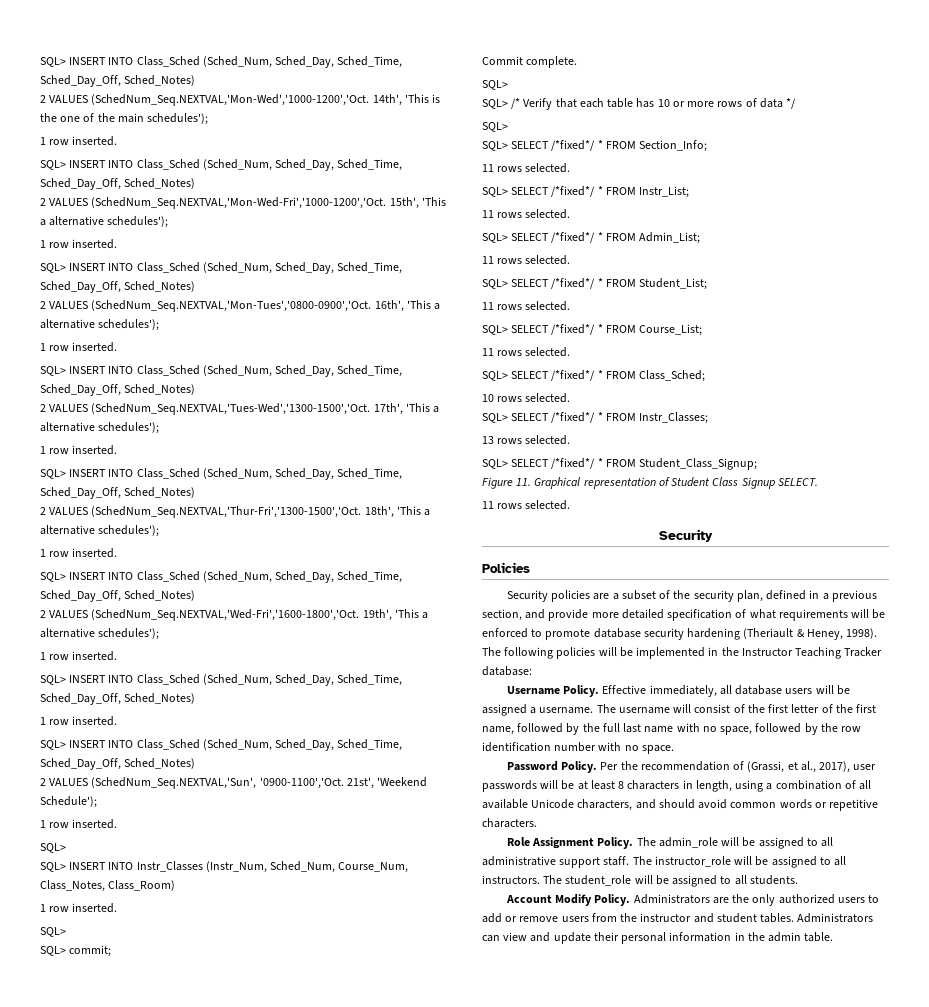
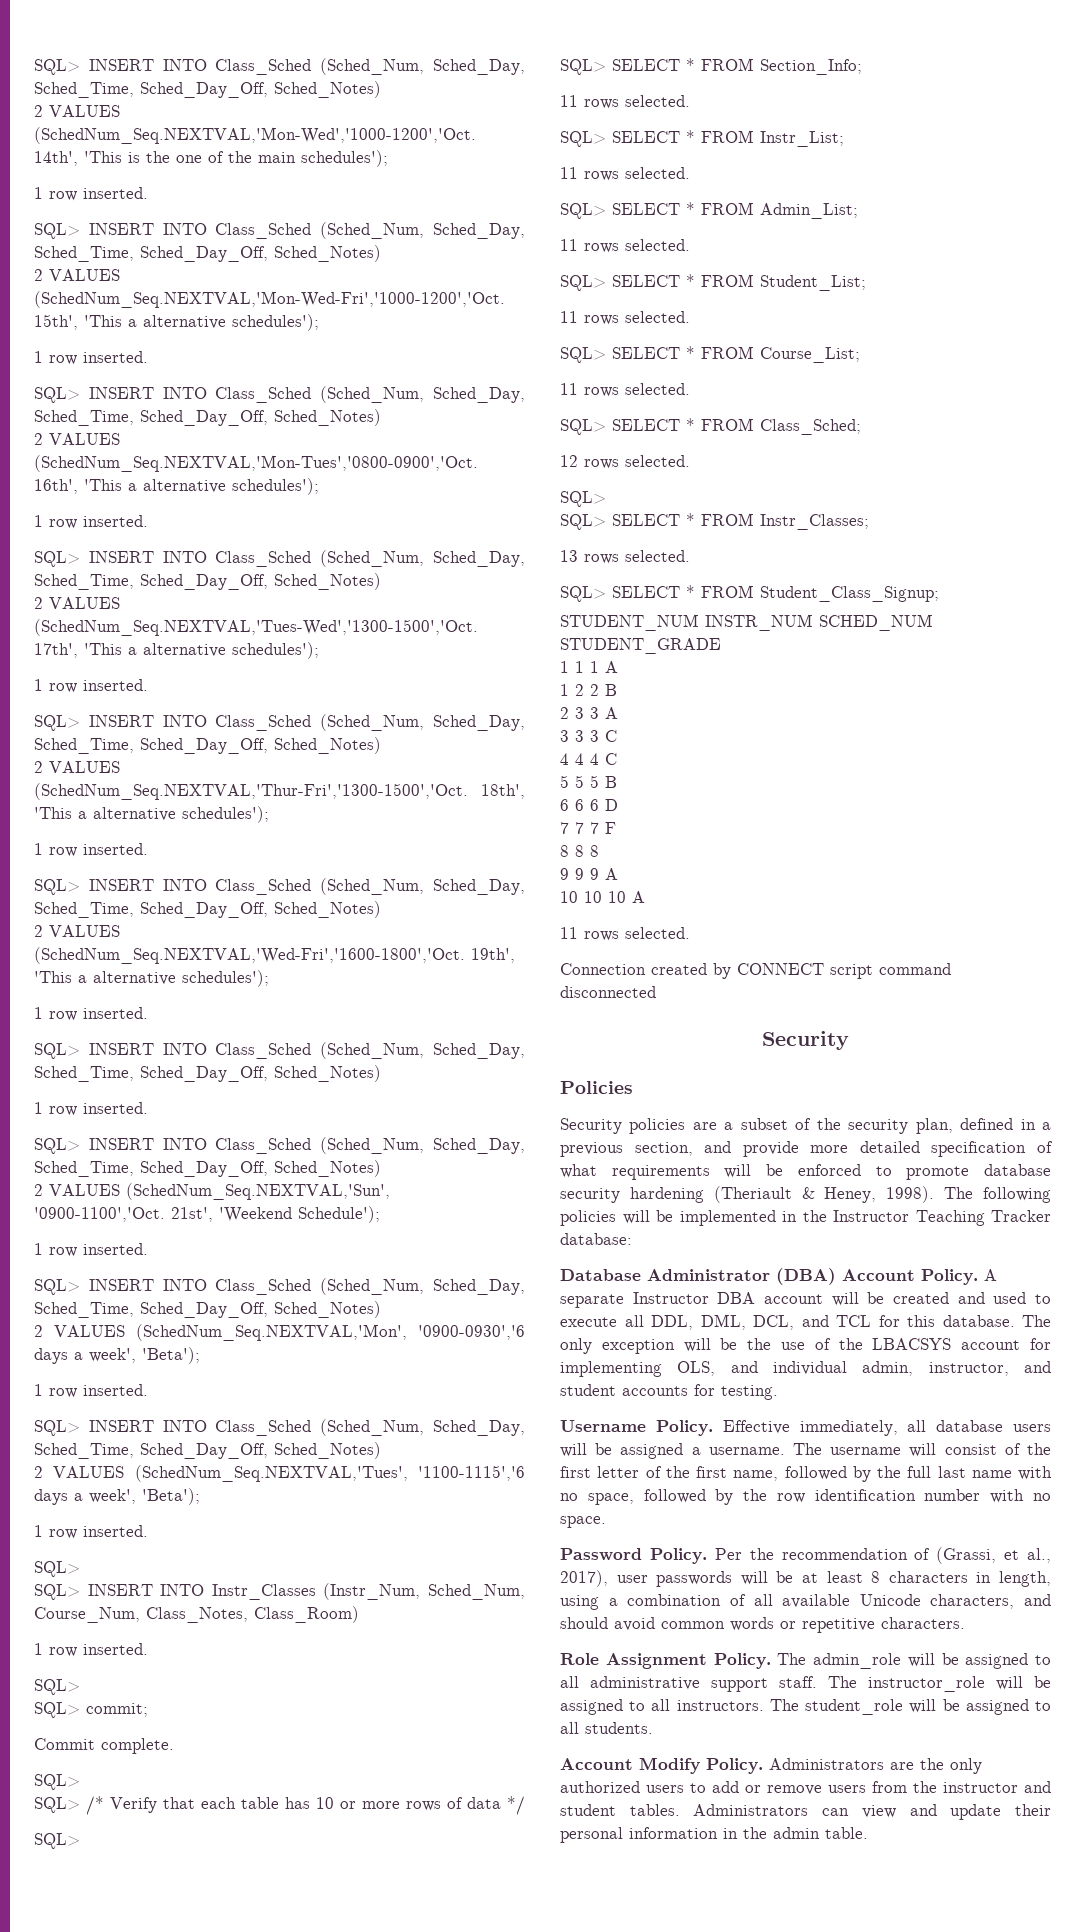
(118, 824) none -> [34,1278,525,1295] [34,1301,381,1318] [34,1324,525,1341] [34,1347,200,1364] [34,1384,148,1398] [34,1419,525,1436] [34,1442,381,1459] [34,1465,525,1482] [34,1488,200,1505] [34,1525,148,1539] // SQL> INSERT INTO Class_Sched (Sched_Num, Sched_Day, Sched_Time, Sched_Day_Off, Sched_Notes) // 2 VALUES (SchedNum_Seq.NEXTVAL,'Mon', '0900-0930','6 days a week', 'Beta'); // 1 row inserted. // SQL> INSERT INTO Class_Sched (Sched_Num, Sched_Day, Sched_Time, Sched_Day_Off, Sched_Notes) // 2 VALUES (SchedNum_Seq.NEXTVAL,'Tues', '1100-1115','6 days a week', 'Beta'); // 1 row inserted.
[551,140,596,151] /*fixed*/ -> (680, 65) none
[551,186,596,197] /*fixed*/ -> (680, 137) none
[551,232,596,243] /*fixed*/ -> (680, 209) none
[551,278,596,289] /*fixed*/ -> (680, 281) none
[551,324,596,335] /*fixed*/ -> (680, 353) none
[551,370,596,381] /*fixed*/ -> (680, 425) none
[482,393,571,403] [482,412,596,423] 10 rows selected. // SQL> SELECT /*fixed*/ -> [560,455,690,469] [560,491,606,507] [560,514,680,530] 12 rows selected. // SQL> // SQL> SELECT
[551,458,596,469] /*fixed*/ -> (680, 592) none
[482,477,818,489] [482,500,571,510] Figure 11. Graphical representation of Student Class Signup SELECT. // 11 rows selected. -> [560,614,933,631] [560,638,721,654] [560,661,618,673] [560,684,617,696] [560,707,618,719] [560,730,617,742] [560,753,617,765] [560,775,617,788] [560,799,618,811] [560,822,616,834] [560,845,599,857] [560,868,618,880] [560,891,645,903] [560,927,690,941] [560,963,951,979] [560,986,656,998] STUDENT_NUM INSTR_NUM SCHED_NUM STUDENT_GRADE // 1 1 1 A // 1 2 2 B // 2 3 3 A // 3 3 3 C // 4 4 4 C // 5 5 5 B // 6 6 6 D // 7 7 7 F // 8 8 8 // 9 9 9 A // 10 10 10 A // 11 rows selected. // Connection created by CONNECT script command disconnected
(532, 671) none -> [560,1268,997,1285] [560,1292,1051,1308] [560,1314,1051,1330] [560,1338,1051,1354] [560,1361,1051,1377] [560,1384,778,1400] // Database Administrator (DBA) Account Policy. A separate Instructor DBA account will be created and used to execute all DDL, DML, DCL, and TCL for this database. The only exception will be the use of the LBACSYS account for implementing OLS, and individual admin, instructor, and student accounts for testing.

